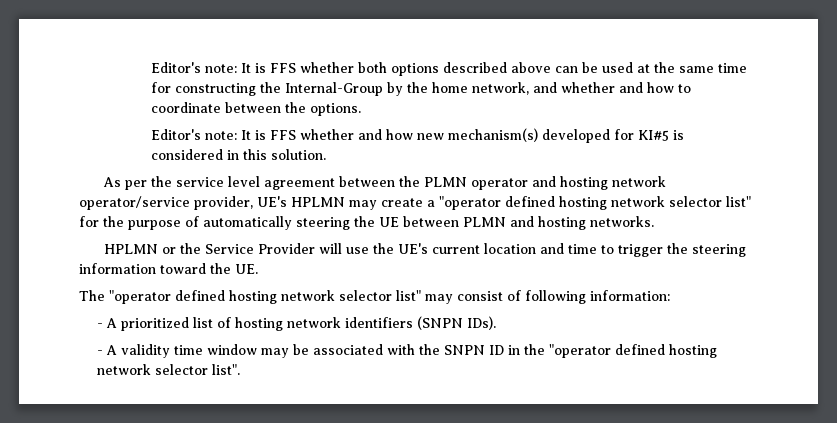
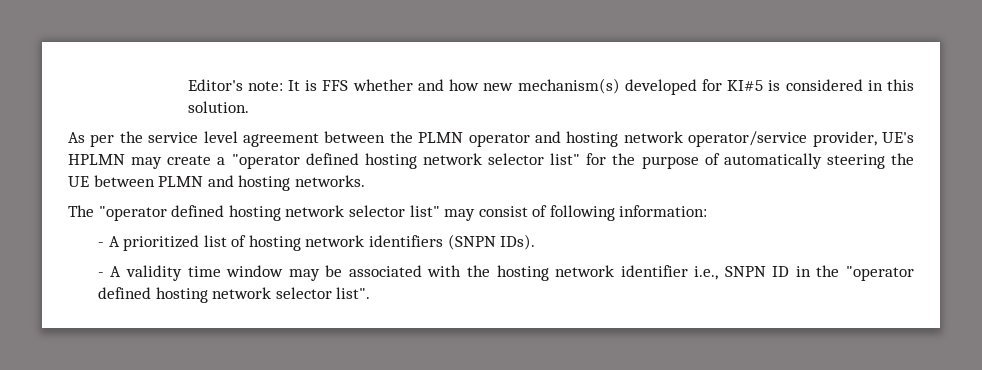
[150,62,747,76] [150,82,691,96] [150,102,361,116] [150,129,354,140] Editor's note: It is FFS whether both options described above can be used at the same time for constructing the Internal-Group by the home network, and whether and how to coordinate between the options. // Editor's note: It is FFS whether -> [187,79,413,91] Editor's note: It is FFS whether
[104,243,747,257] [79,263,258,274] // HPLMN or the Service Provider will use the UE's current location and time to trigger the steering information toward the UE. -> (365, 181) none
(440, 349) none -> [496,265,719,281] hosting network identifier i.e.,

